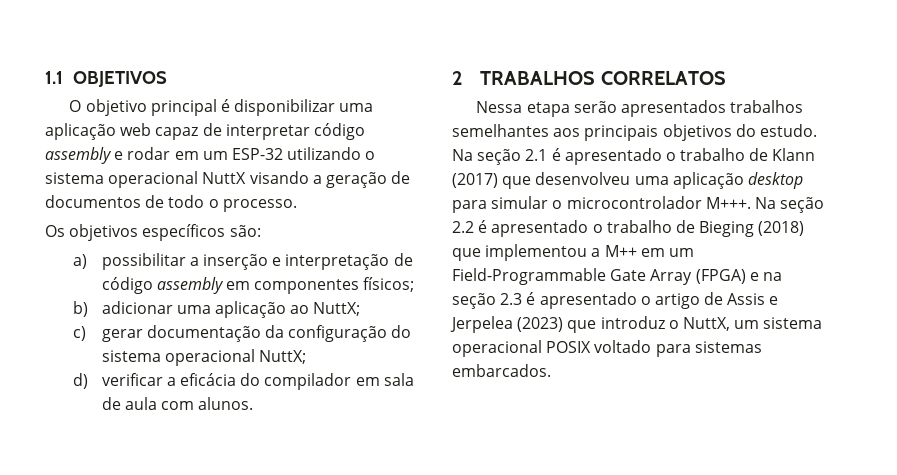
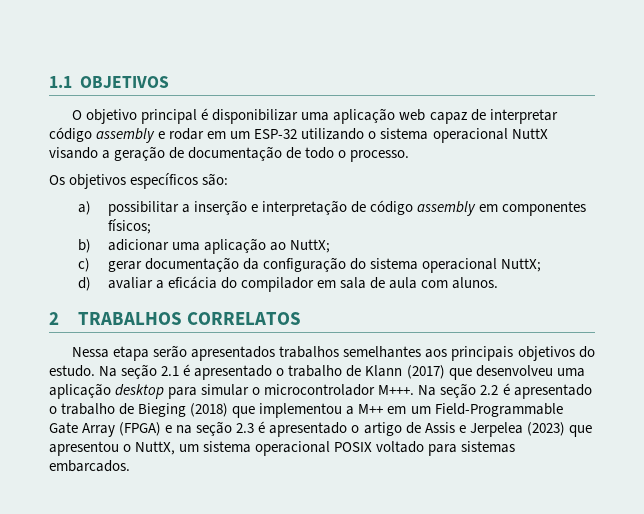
[45,195,141,208] documentos -> [188,146,283,161] documentação
[101,373,163,386] verificar -> [107,277,153,289] avaliar
[600,316,665,329] introduz -> [49,441,119,456] apresentou

